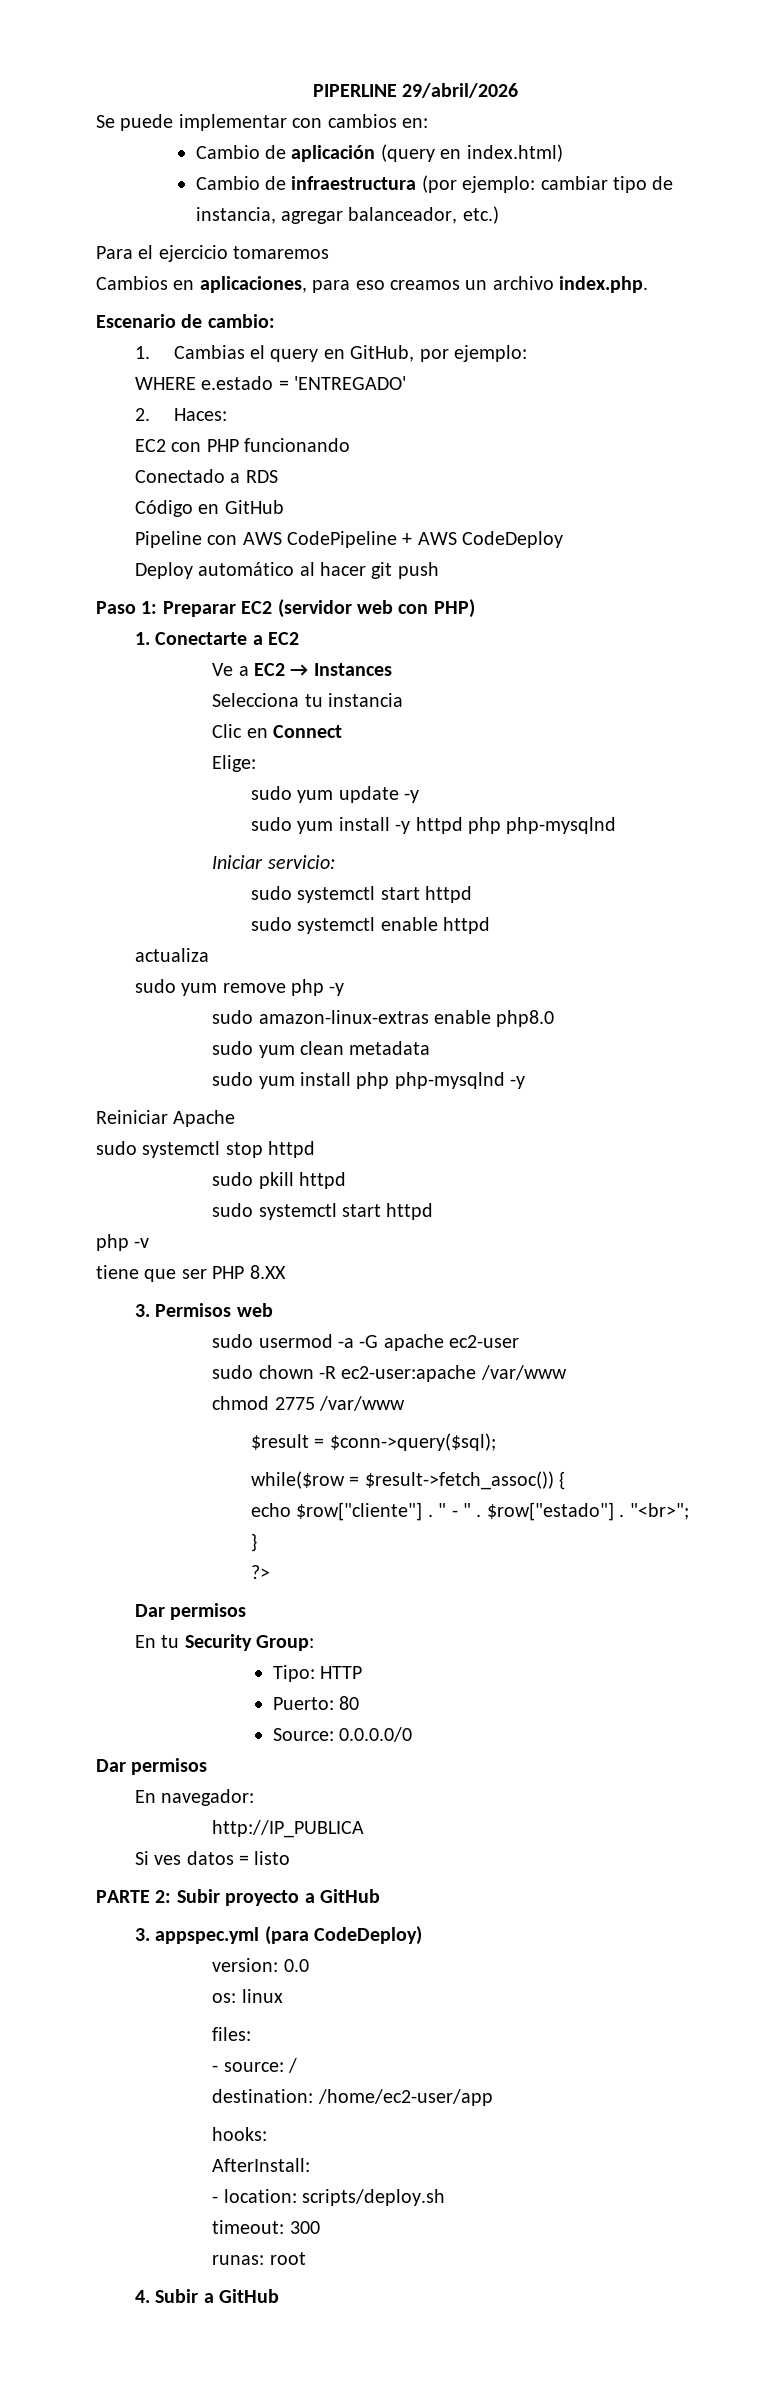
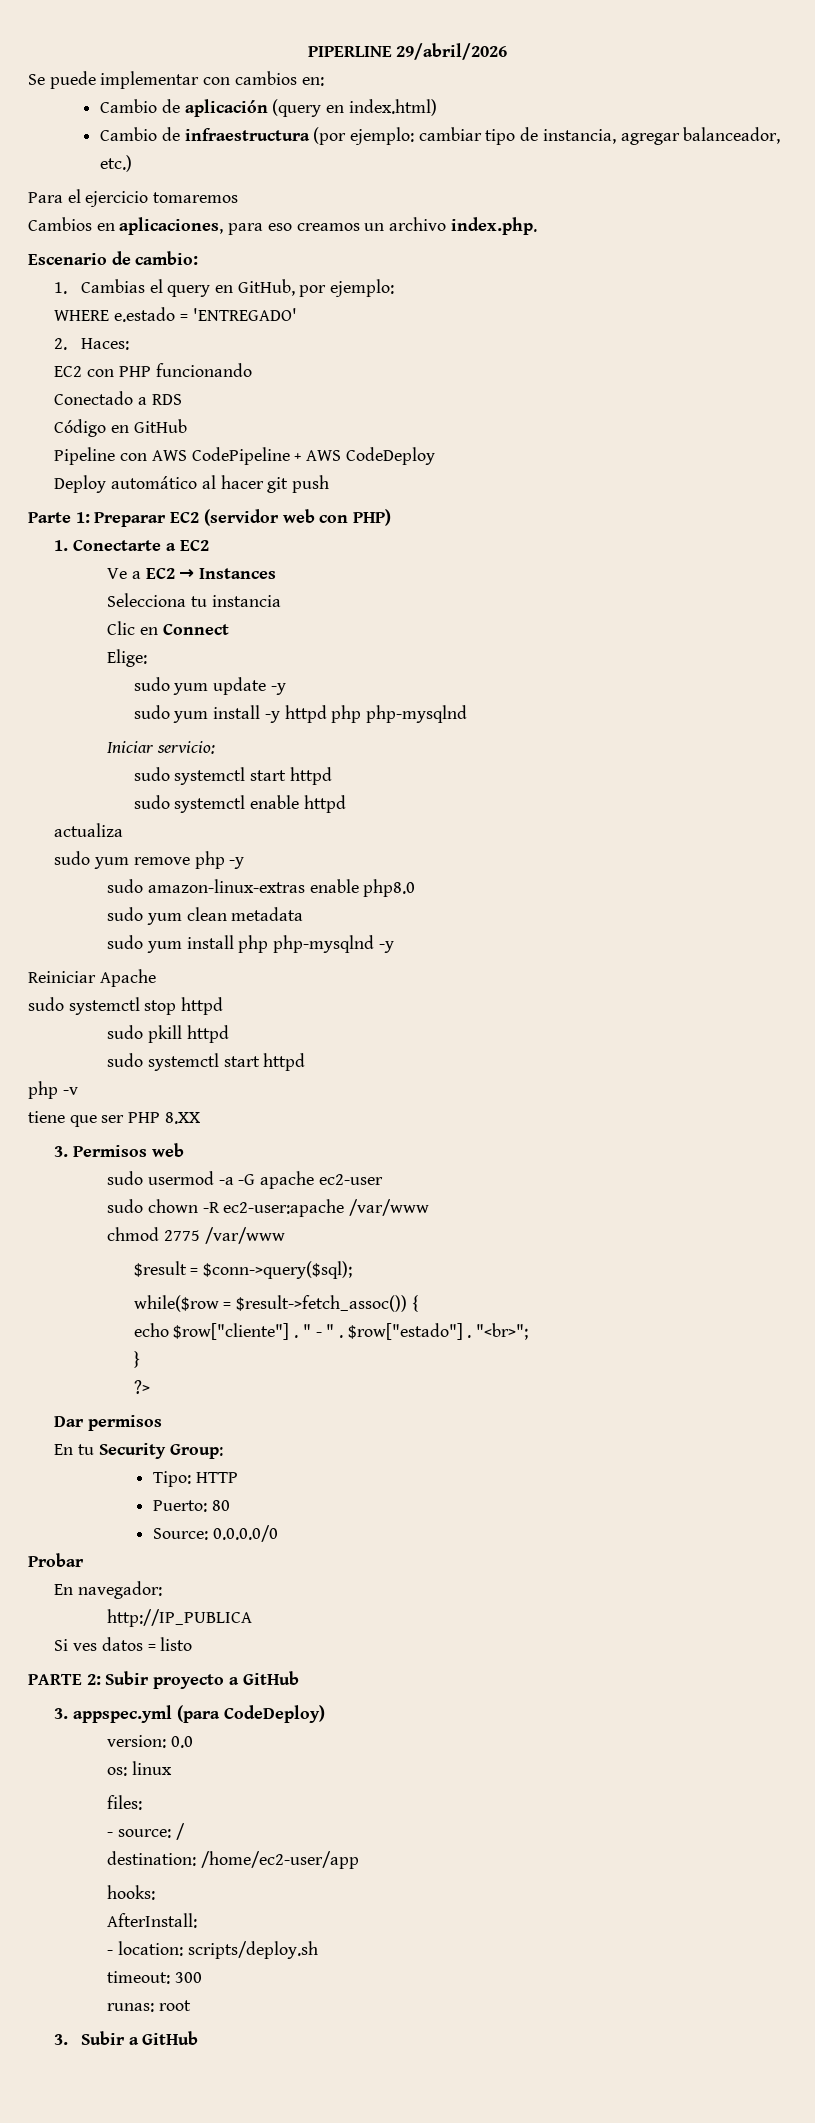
[96,601,136,614] Paso -> [28,512,71,523] Parte
[96,1758,208,1775] Dar permisos -> [28,1553,84,1567] Probar
[134,2290,150,2303] 4. -> [54,2034,69,2045] 3.

